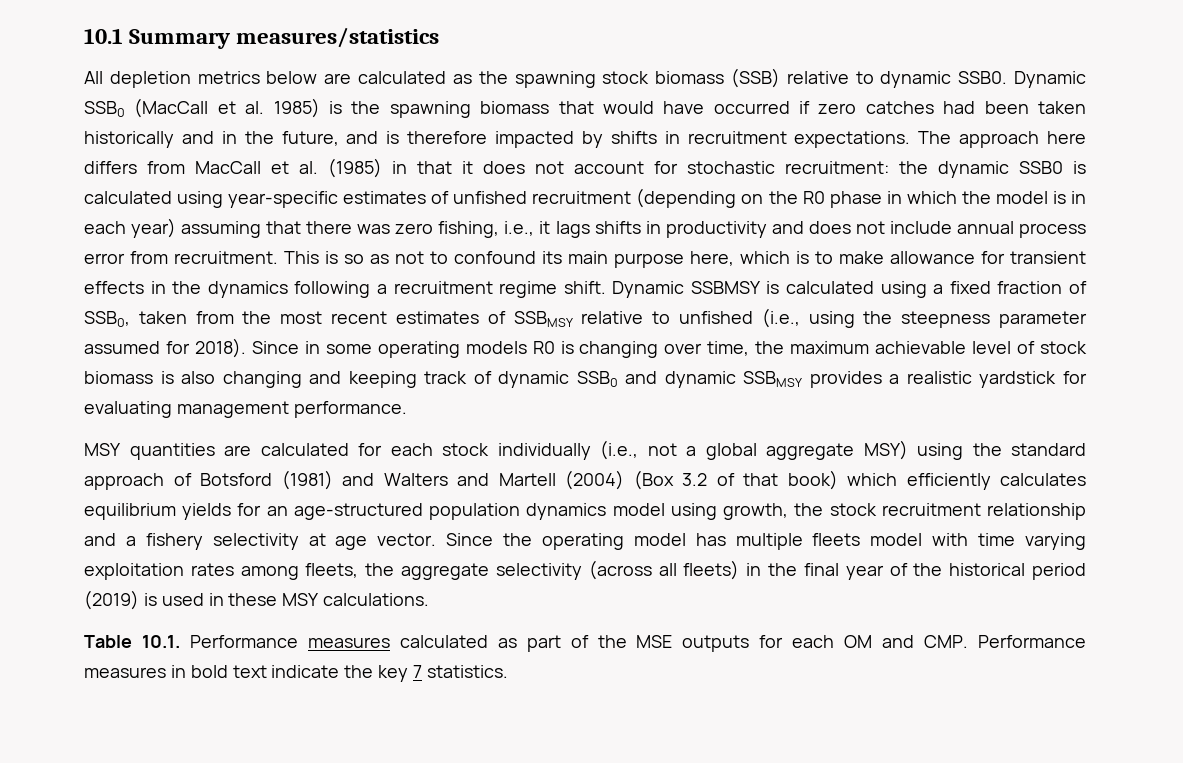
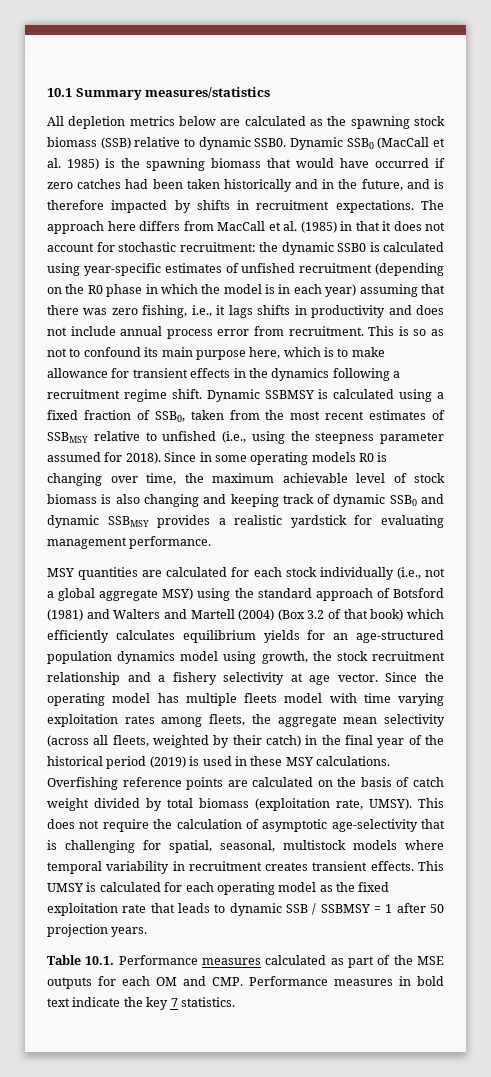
(490, 571) none -> [343,717,378,724] mean
[683,560,740,580] fleets) -> [112,735,301,748] fleets, weighted by their catch)
(430, 599) none -> [47,777,444,790] [47,798,444,811] [47,819,445,832] [47,840,444,853] [47,861,444,874] [47,882,390,895] [47,903,444,916] [47,924,148,937] Overfishing reference points are calculated on the basis of catch weight divided by total biomass (exploitation rate, UMSY). This does not require the calculation of asymptotic age-selectivity that is challenging for spatial, seasonal, multistock models where temporal variability in recruitment creates transient effects. This UMSY is calculated for each operating model as the fixed exploitation rate that leads to dynamic SSB / SSBMSY = 1 after 50 projection years.

